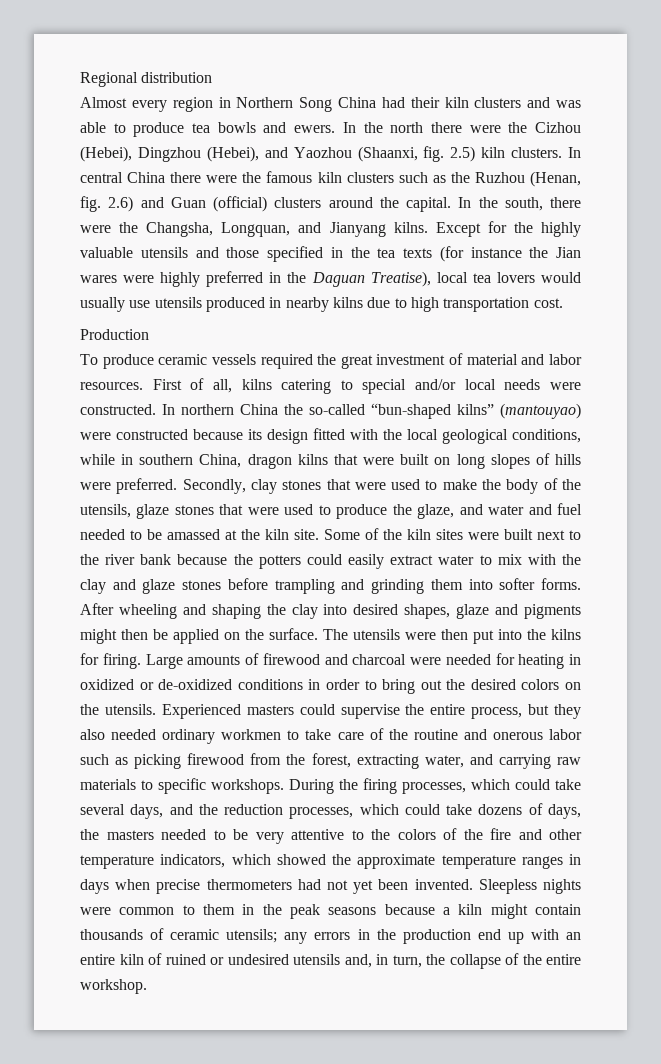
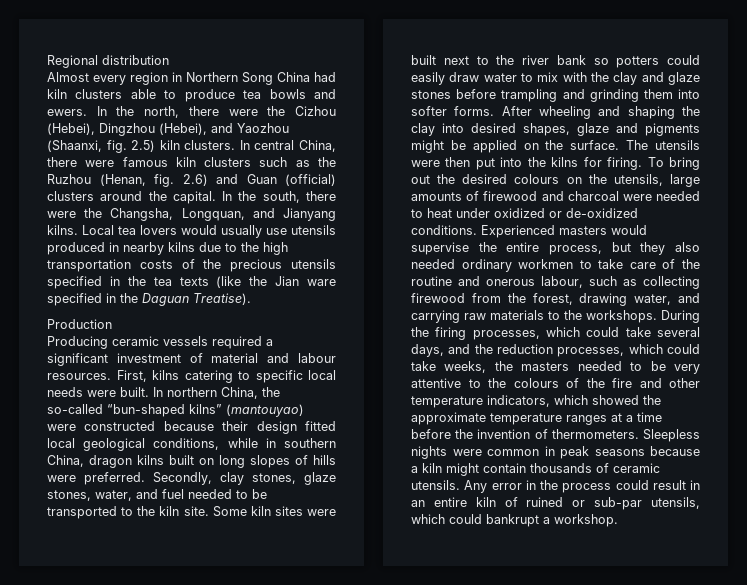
[410,97,581,108] their kiln clusters and was -> [47,89,123,99] kiln clusters
[390,122,424,133] north -> [144,106,180,118] north,
[127,172,262,183] China there were the -> [299,140,337,152] [47,157,115,167] China, there were
[435,221,582,237] [80,246,581,262] [80,271,468,287] Except for the highly valuable utensils and those specified in the tea texts (for instance the Jian wares were highly preferred in the Daguan Treatise), local -> [82,225,114,235] Local
(407, 303) none -> [241,242,259,252] the
[533,298,563,308] cost. -> [139,259,336,272] [47,276,336,289] [47,293,251,306] costs of the precious utensils specified in the tea texts (like the Jian ware specified in the Daguan Treatise).
[80,354,154,369] To produce -> [47,336,108,349] Producing
[317,354,373,369] the great -> [266,339,273,346] [47,353,108,366] a significant
[548,354,582,365] [80,378,232,393] labor resources. First of all, -> [298,353,337,363] [47,370,147,382] labour resources. First,
[362,379,457,394] special and/or -> [255,370,303,383] specific
[80,404,156,415] constructed. -> [120,387,149,397] built.
[240,404,278,415] China -> [221,387,258,399] China,
[248,429,262,440] its -> [222,421,249,431] their
[350,429,402,440] with the -> (336, 426) none
[333,454,395,465] that were -> (164, 460) none
[282,478,582,494] [80,504,525,519] stones that were used to make the body of the utensils, glaze stones that were used to produce the glaze, and water -> [252,472,336,485] [47,490,132,501] stones, glaze stones, water,
[167,529,237,540] amassed at -> [47,506,134,519] transported to
[365,528,402,540] of the -> (247, 511) none
[177,554,253,565] because the -> [593,58,609,65] so
[390,555,434,565] extract -> [449,72,480,82] draw
[121,629,148,640] then -> (444, 146) none
[145,654,183,669] Large -> [647,157,700,170] [411,174,700,187] To bring out the desired colours on the utensils, large
[495,653,581,669] [80,679,581,694] [80,704,156,715] for heating in oxidized or de-oxidized conditions in order to bring out the desired colors on the utensils. -> [411,208,638,218] [411,225,477,235] to heat under oxidized or de-oxidized conditions.
[299,704,335,715] could -> [611,225,647,235] would
[549,729,582,740] [80,754,182,769] labor such as picking -> [541,276,700,289] labour, such as collecting
[356,754,419,769] extracting -> [579,293,628,306] drawing
[158,778,206,794] specific -> [564,310,582,320] the
[478,803,581,819] dozens of days, -> [444,361,487,373] weeks,
[397,829,436,840] colors -> [513,378,559,388] colours
[569,854,581,865] [80,879,581,894] [80,904,282,915] in days when precise thermometers had not yet been invented. Sleepless nights were common to them in the -> [611,412,662,422] [411,429,700,442] [411,446,555,459] at a time before the invention of thermometers. Sleepless nights were common in
[226,929,559,944] utensils; any errors in the production end up with -> [411,480,700,493] utensils. Any error in the process could result in
[227,953,581,969] undesired utensils and, in turn, the collapse of the entire -> [594,497,700,510] [411,514,550,527] sub-par utensils, which could bankrupt a

